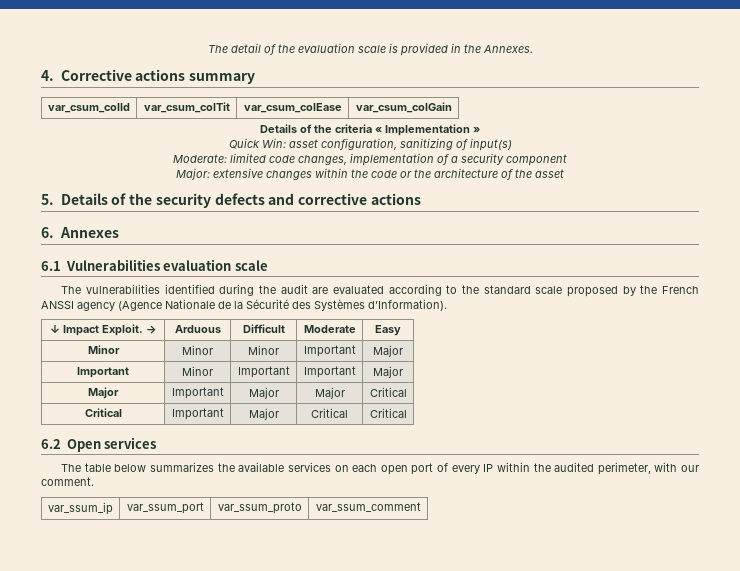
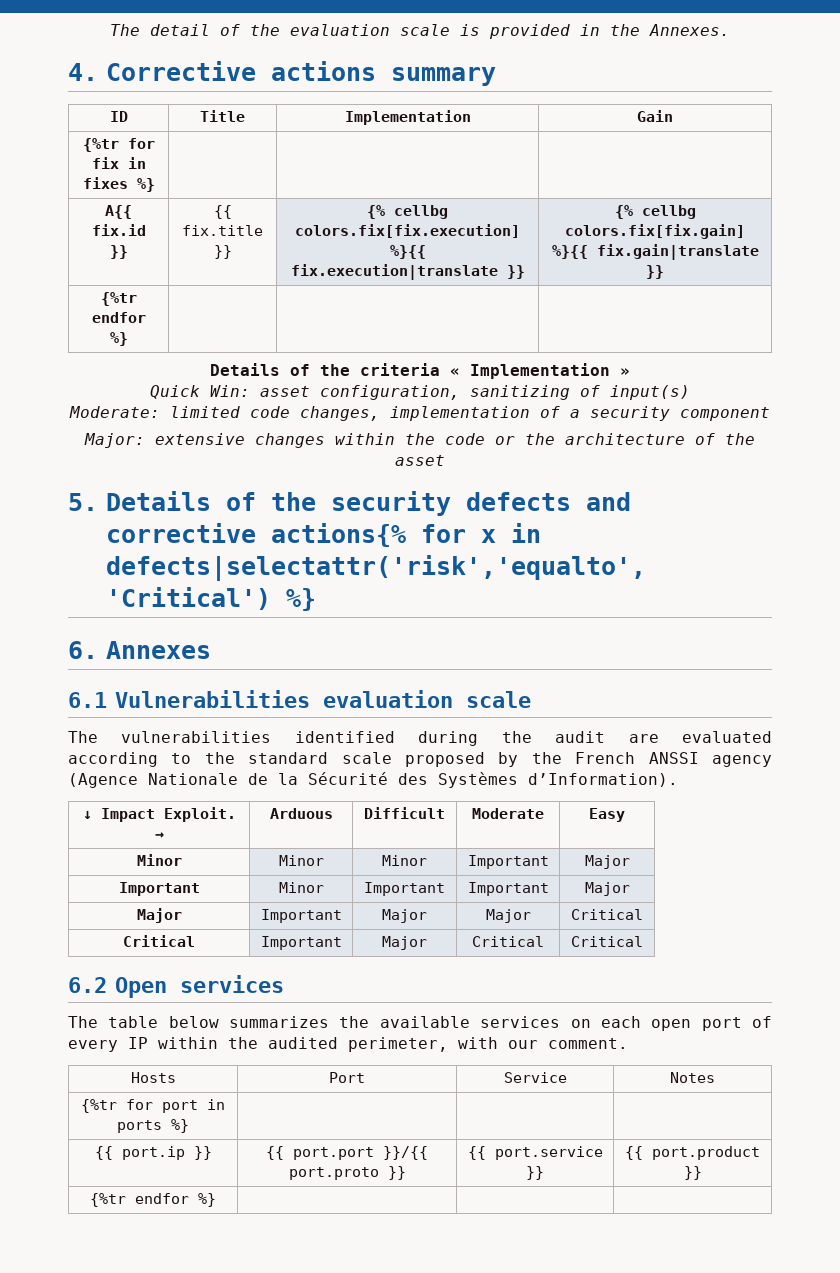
[48,103,130,113] [143,102,230,113] [243,103,342,113] [355,102,452,113] var_csum_colId | var_csum_colTit | var_csum_colEase | var_csum_colGain -> [109,111,128,122] [200,110,245,122] [344,110,471,125] [637,110,673,122] [82,138,155,152] [91,157,146,169] [82,177,155,192] [105,205,132,219] [91,224,146,236] [109,245,128,259] [213,205,232,219] [182,225,263,236] [213,245,232,259] [367,205,448,219] [295,224,520,238] [389,245,426,259] [290,264,525,280] [614,205,696,219] [565,224,745,239] [551,244,759,260] [646,265,664,279] [100,292,137,306] [91,312,146,323] [109,332,128,346] ID | Title | Implementation | Gain // {%tr for fix in fixes %} | | | // A{{ fix.id }} | {{ fix.title }} | {% cellbg colors.fix[fix.execution] %}{{ fix.execution|translate }} | {% cellbg colors.fix[fix.gain] %}{{ fix.gain|translate }} // {%tr endfor %} | | |
[371,193,422,205] actions -> [271,523,541,547] [106,555,646,581] [106,587,316,611] actions{% for x in defects|selectattr('risk','equalto', 'Critical') %}
[48,502,113,515] [126,502,204,514] [217,502,302,514] [315,502,421,512] var_ssum_ip | var_ssum_port | var_ssum_proto | var_ssum_comment -> [130,1072,176,1083] [329,1072,365,1083] [503,1072,567,1083] [670,1072,715,1083] [81,1099,225,1113] [117,1119,189,1133] [94,1146,212,1160] [266,1146,428,1160] [288,1166,406,1180] [467,1146,603,1160] [526,1166,544,1180] [625,1146,760,1160] [683,1166,702,1180] [90,1193,216,1207] Hosts | Port | Service | Notes // {%tr for port in ports %} | | | // {{ port.ip }} | {{ port.port }}/{{ port.proto }} | {{ port.service }} | {{ port.product }} // {%tr endfor %} | | |

